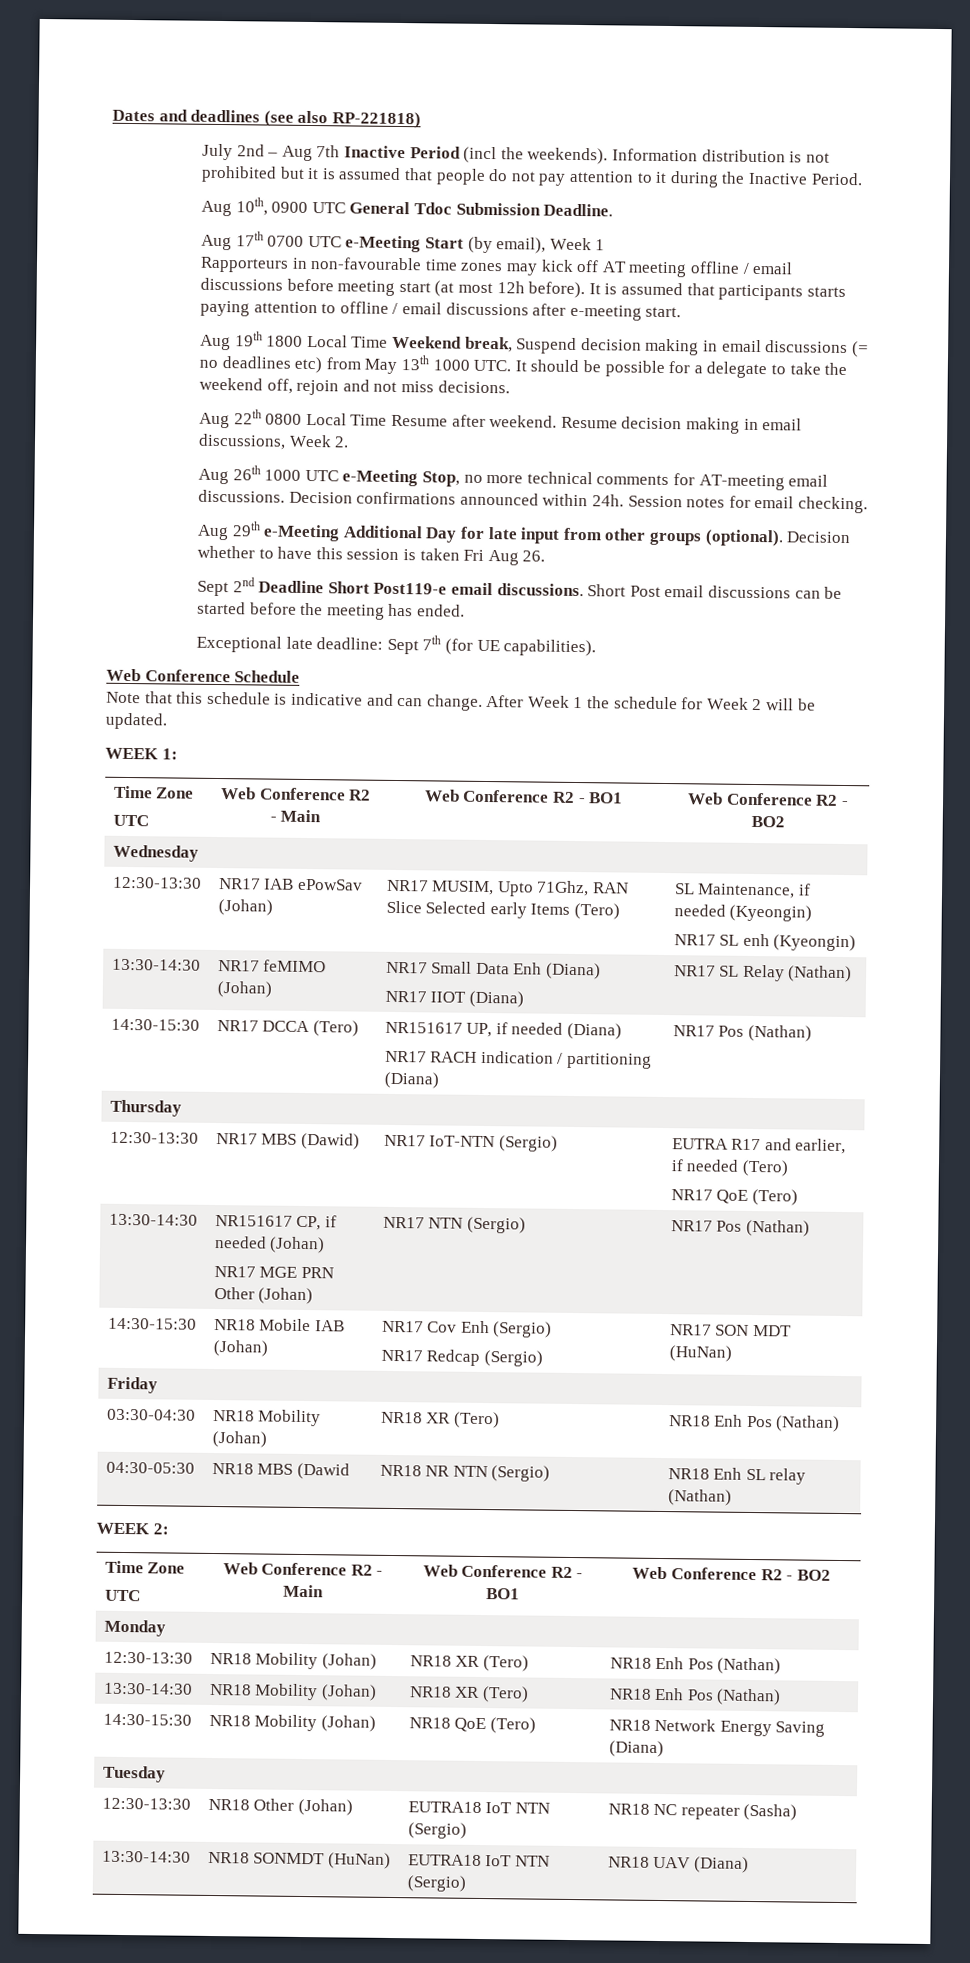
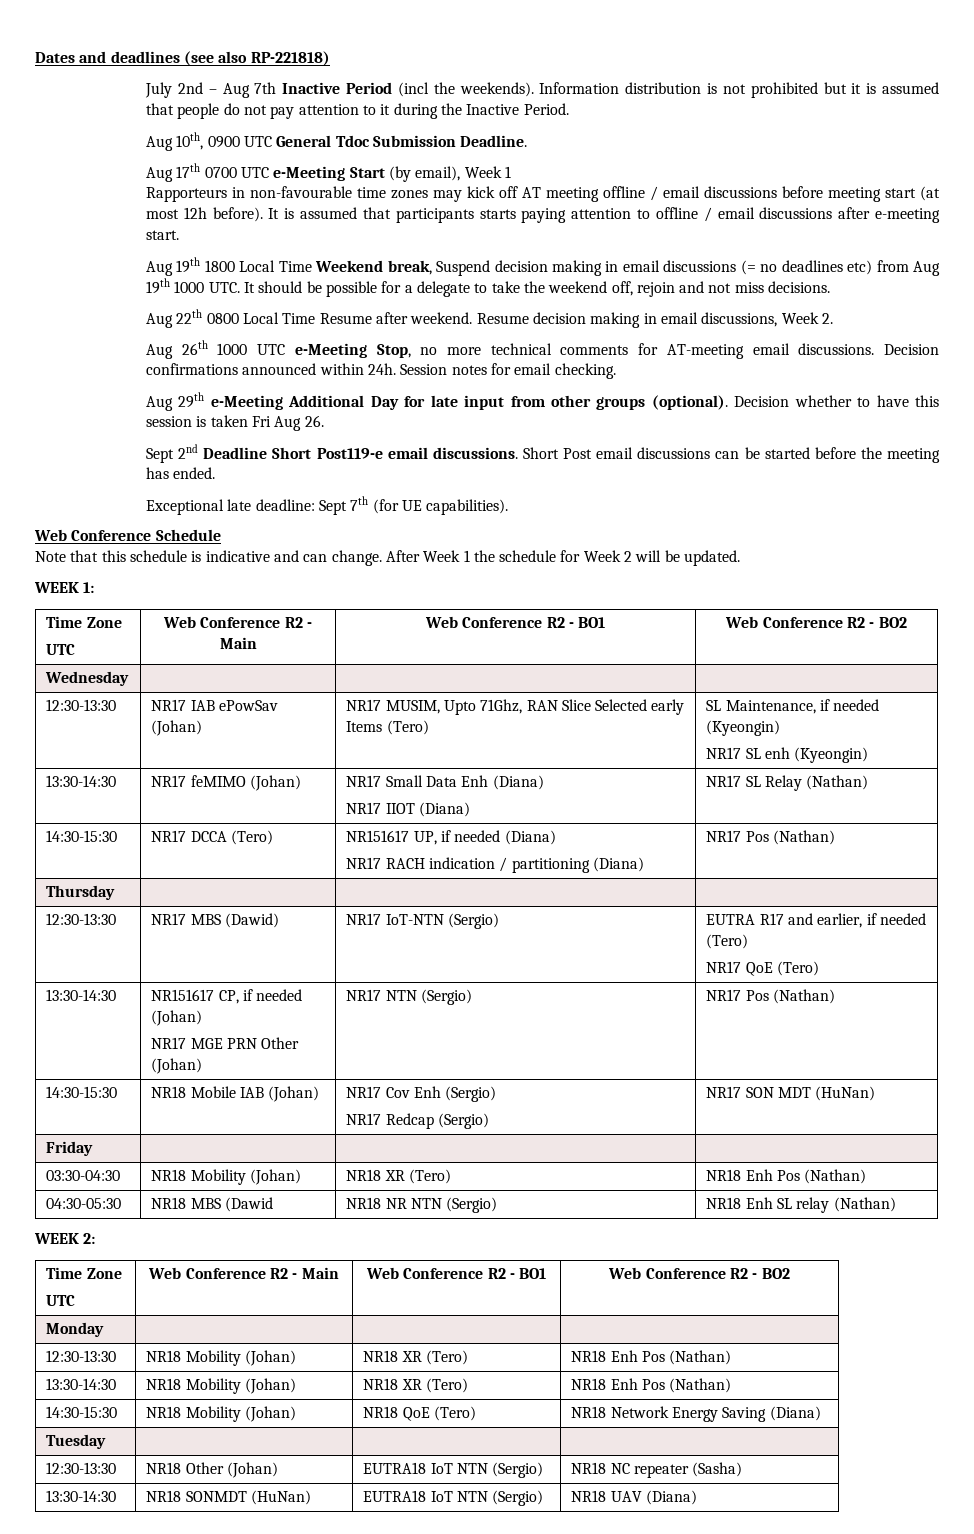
[364,355,430,374] May 13th -> [912,261,940,276] [146,278,171,294] Aug 19th

